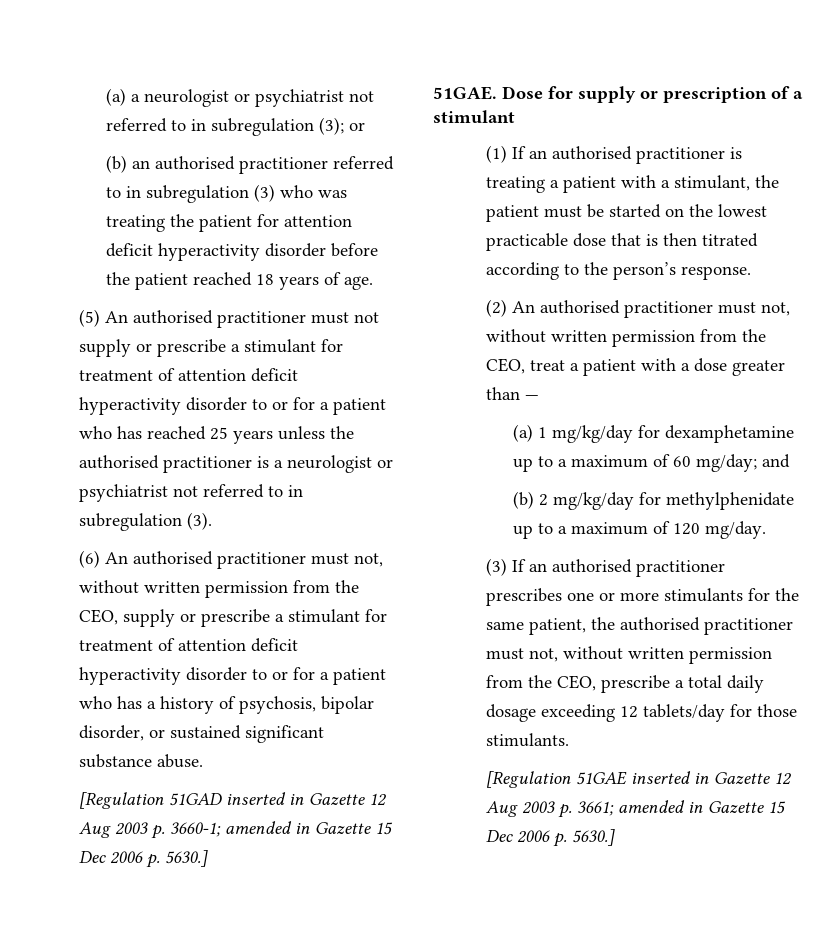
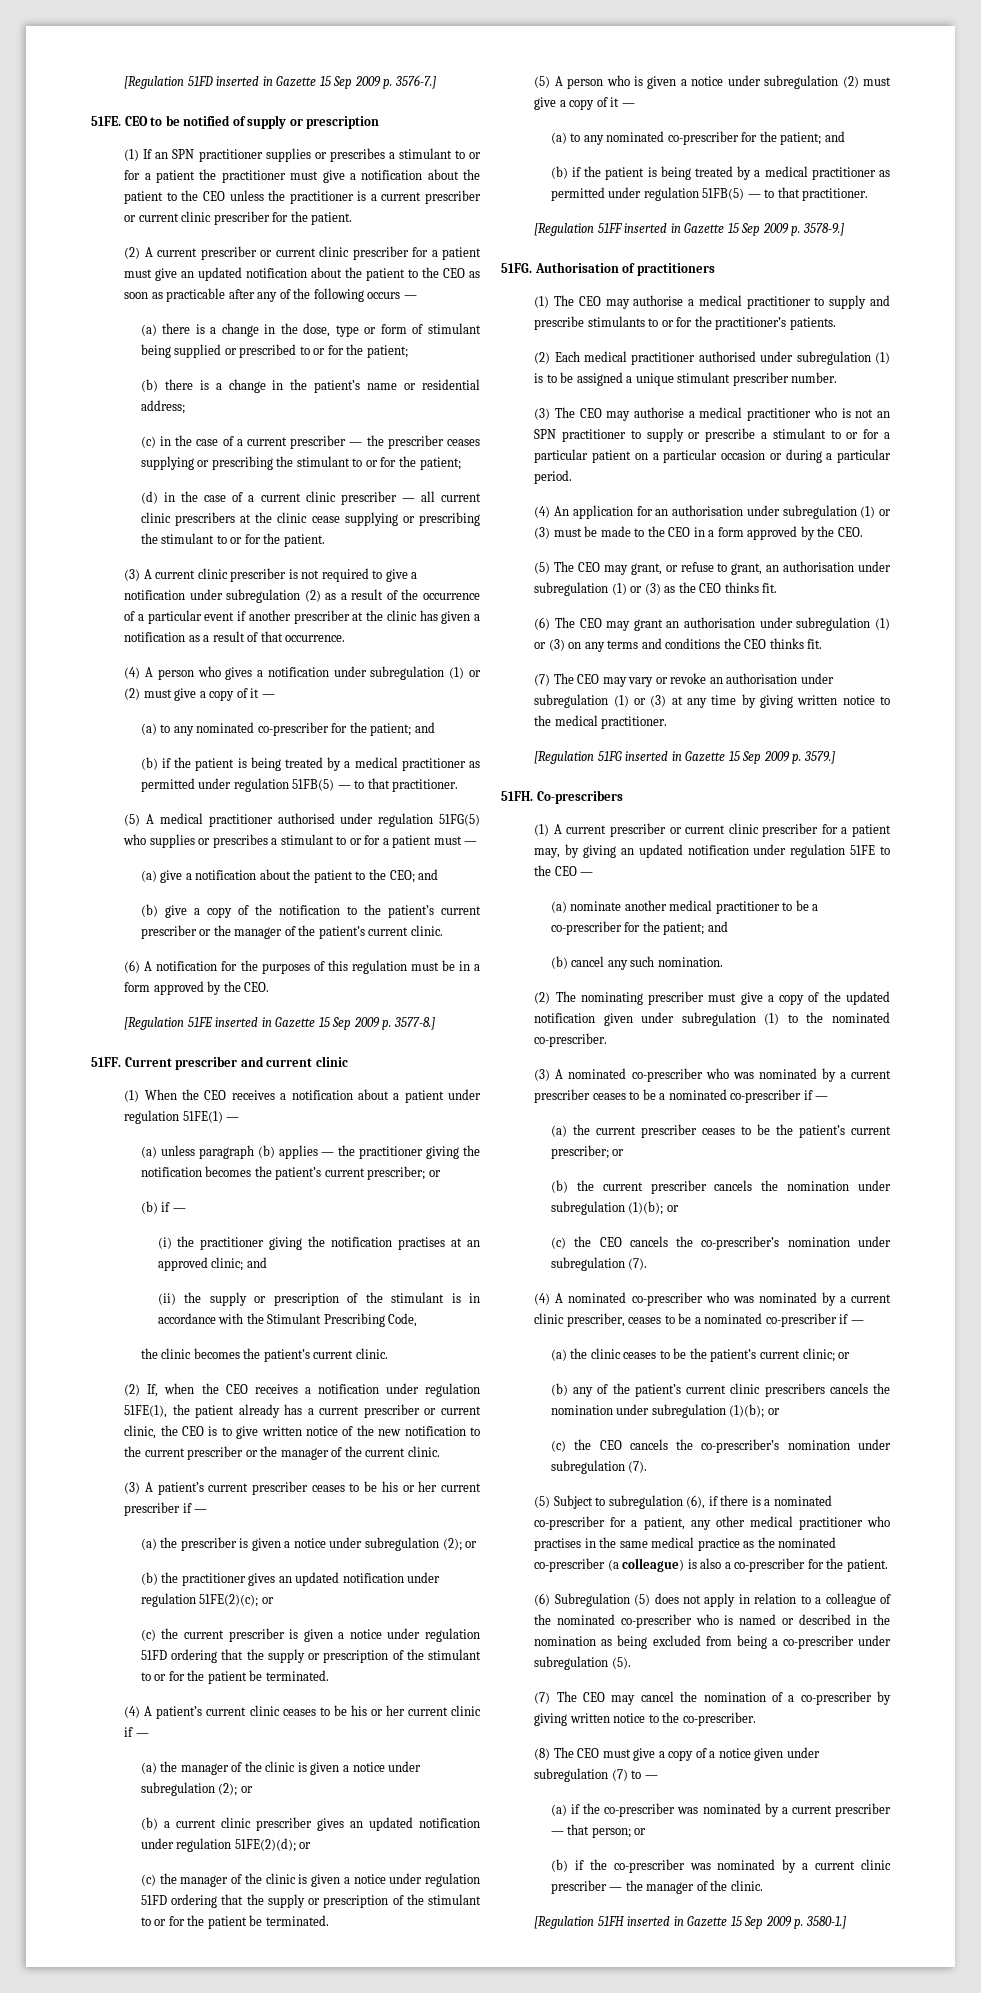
[105,88,374,107] [105,117,365,136] [105,155,394,174] [105,184,347,203] [105,214,352,232] [105,243,378,261] [105,272,373,290] [79,309,380,328] [79,339,344,357] [79,368,299,382] [79,397,387,415] [79,426,355,444] [79,455,394,473] [79,484,304,502] [79,512,213,531] [79,550,384,569] [79,580,360,598] [79,609,388,627] [79,638,299,652] [79,667,387,685] [79,696,375,714] [79,725,325,743] [79,754,204,768] [79,792,388,809] [79,821,394,839] [79,850,209,868] [433,86,803,103] [433,110,515,124] [486,145,743,164] [486,175,780,193] [486,204,768,222] [486,233,759,251] [486,262,752,280] [486,299,791,318] [486,329,767,347] [486,358,786,376] [486,387,540,400] [512,424,794,443] [512,454,790,472] [512,491,794,510] [512,521,766,539] [486,558,726,577] [486,588,800,606] [486,617,794,635] [486,646,773,664] [486,675,765,693] [486,704,798,722] [486,733,570,747] [486,771,793,788] [486,800,787,818] [486,829,616,847] (a) a neurologist or psychiatrist not referred to in subregulation (3); or // (b) an authorised practitioner referred to in subregulation (3) who was treating the patient for attention deficit hyperactivity disorder before the patient reached 18 years of age. // (5) An authorised practitioner must not supply or prescribe a stimulant for treatment of attention deficit hyperactivity disorder to or for a patient who has reached 25 years unless the authorised practitioner is a neurologist or psychiatrist not referred to in subregulation (3). // (6) An authorised practitioner must not, without written permission from the CEO, supply or prescribe a stimulant for treatment of attention deficit hyperactivity disorder to or for a patient who has a history of psychosis, bipolar disorder, or sustained significant substance abuse. // [Regulation 51GAD inserted in Gazette 12 Aug 2003 p. 3660-1; amended in Gazette 15 Dec 2006 p. 5630.] // 51GAE. Dose for supply or prescription of a stimulant // (1) If an authorised practitioner is treating a patient with a stimulant, the patient must be started on the lowest practicable dose that is then titrated according to the person’s response. // (2) An authorised practitioner must not, without written permission from the CEO, treat a patient with a dose greater than — // (a) 1 mg/kg/day for dexamphetamine up to a maximum of 60 mg/day; and // (b) 2 mg/kg/day for methylphenidate up to a maximum of 120 mg/day. // (3) If an authorised practitioner prescribes one or more stimulants for the same patient, the authorised practitioner must not, without written permission from the CEO, prescribe a total daily dosage exceeding 12 tablets/day for those stimulants. // [Regulation 51GAE inserted in Gazette 12 Aug 2003 p. 3661; amended in Gazette 15 Dec 2006 p. 5630.] -> [124,75,436,89] [91,115,380,129] [124,148,481,162] [124,169,481,183] [124,190,481,204] [124,211,353,225] [124,246,481,260] [124,267,481,281] [124,288,417,302] [140,323,481,337] [140,344,408,358] [140,379,480,393] [140,400,185,414] [140,435,480,449] [140,456,461,470] [140,491,481,505] [140,512,480,526] [140,533,325,547] [124,568,418,582] [124,589,480,603] [124,610,480,624] [124,631,346,642] [124,666,481,680] [124,688,275,701] [140,722,435,736] [140,757,480,771] [140,778,459,792] [124,813,480,827] [123,834,478,848] [140,869,439,883] [140,904,482,918] [140,925,443,939] [124,960,481,974] [124,981,270,995] [124,1017,435,1030] [91,1056,348,1070] [124,1089,482,1103] [124,1110,240,1124] [140,1145,480,1159] [140,1166,441,1180] [140,1201,186,1214] [157,1236,481,1250] [157,1257,267,1271] [157,1292,480,1306] [157,1313,418,1327] [140,1348,388,1362] [124,1383,480,1397] [124,1404,481,1418] [124,1425,480,1439] [124,1446,440,1460] [124,1481,481,1495] [124,1502,208,1516] [140,1537,478,1551] [140,1572,441,1586] [140,1593,274,1607] [140,1628,480,1642] [140,1649,481,1663] [140,1670,329,1684] [124,1705,482,1719] [124,1727,149,1737] [140,1761,422,1775] [140,1782,253,1796] [140,1817,480,1831] [140,1838,312,1852] [140,1873,480,1887] [140,1894,481,1908] [140,1915,329,1929] [534,75,891,89] [534,97,635,110] [550,131,845,145] [550,166,890,180] [550,187,869,201] [534,223,844,236] [501,262,715,276] [534,295,890,309] [534,316,836,330] [534,351,890,365] [534,372,838,386] [534,407,890,421] [534,428,890,442] [534,449,891,463] [534,470,573,484] [534,505,891,519] [534,526,863,540] [534,561,891,575] [534,582,778,596] [534,617,890,631] [534,638,823,652] [534,673,834,687] [534,694,890,708] [534,715,668,729] [534,751,835,764] [501,790,623,804] [534,823,891,837] [534,844,890,858] [534,865,594,876] [550,900,819,914] [550,921,728,935] [550,956,723,970] [534,991,890,1005] [534,1012,890,1026] [534,1033,608,1047] [534,1068,891,1082] [534,1089,829,1103] [550,1124,891,1138] [550,1145,625,1159] [550,1180,891,1194] [550,1201,679,1215] [550,1236,891,1250] [550,1257,648,1271] [534,1292,891,1306] [534,1313,864,1327] [550,1348,851,1362] [550,1383,890,1397] [550,1404,780,1418] [550,1439,891,1453] [550,1460,648,1474] [534,1495,832,1509] [534,1516,891,1530] [534,1537,837,1551] [534,1558,888,1572] [534,1593,891,1607] [534,1614,890,1628] [534,1635,891,1649] [534,1656,631,1670] [534,1691,891,1705] [534,1712,756,1726] [534,1747,820,1761] [534,1768,658,1782] [550,1803,891,1817] [550,1824,647,1838] [550,1859,891,1873] [550,1880,763,1894] [534,1916,846,1929] [Regulation 51FD inserted in Gazette 15 Sep 2009 p. 3576-7.] // 51FE. CEO to be notified of supply or prescription // (1) If an SPN practitioner supplies or prescribes a stimulant to or for a patient the practitioner must give a notification about the patient to the CEO unless the practitioner is a current prescriber or current clinic prescriber for the patient. // (2) A current prescriber or current clinic prescriber for a patient must give an updated notification about the patient to the CEO as soon as practicable after any of the following occurs — // (a) there is a change in the dose, type or form of stimulant being supplied or prescribed to or for the patient; // (b) there is a change in the patient’s name or residential address; // (c) in the case of a current prescriber — the prescriber ceases supplying or prescribing the stimulant to or for the patient; // (d) in the case of a current clinic prescriber — all current clinic prescribers at the clinic cease supplying or prescribing the stimulant to or for the patient. // (3) A current clinic prescriber is not required to give a notification under subregulation (2) as a result of the occurrence of a particular event if another prescriber at the clinic has given a notification as a result of that occurrence. // (4) A person who gives a notification under subregulation (1) or (2) must give a copy of it — // (a) to any nominated co-prescriber for the patient; and // (b) if the patient is being treated by a medical practitioner as permitted under regulation 51FB(5) — to that practitioner. // (5) A medical practitioner authorised under regulation 51FG(5) who supplies or prescribes a stimulant to or for a patient must — // (a) give a notification about the patient to the CEO; and // (b) give a copy of the notification to the patient’s current prescriber or the manager of the patient’s current clinic. // (6) A notification for the purposes of this regulation must be in a form approved by the CEO. // [Regulation 51FE inserted in Gazette 15 Sep 2009 p. 3577-8.] // 51FF. Current prescriber and current clinic // (1) When the CEO receives a notification about a patient under regulation 51FE(1) — // (a) unless paragraph (b) applies — the practitioner giving the notification becomes the patient’s current prescriber; or // (b) if — // (i) the practitioner giving the notification practises at an approved clinic; and // (ii) the supply or prescription of the stimulant is in accordance with the Stimulant Prescribing Code, // the clinic becomes the patient’s current clinic. // (2) If, when the CEO receives a notification under regulation 51FE(1), the patient already has a current prescriber or current clinic, the CEO is to give written notice of the new notification to the current prescriber or the manager of the current clinic. // (3) A patient’s current prescriber ceases to be his or her current prescriber if — // (a) the prescriber is given a notice under subregulation (2); or // (b) the practitioner gives an updated notification under regulation 51FE(2)(c); or // (c) the current prescriber is given a notice under regulation 51FD ordering that the supply or prescription of the stimulant to or for the patient be terminated. // (4) A patient’s current clinic ceases to be his or her current clinic if — // (a) the manager of the clinic is given a notice under subregulation (2); or // (b) a current clinic prescriber gives an updated notification under regulation 51FE(2)(d); or // (c) the manager of the clinic is given a notice under regulation 51FD ordering that the supply or prescription of the stimulant to or for the patient be terminated. // (5) A person who is given a notice under subregulation (2) must give a copy of it — // (a) to any nominated co-prescriber for the patient; and // (b) if the patient is being treated by a medical practitioner as permitted under regulation 51FB(5) — to that practitioner. // [Regulation 51FF inserted in Gazette 15 Sep 2009 p. 3578-9.] // 51FG. Authorisation of practitioners // (1) The CEO may authorise a medical practitioner to supply and prescribe stimulants to or for the practitioner’s patients. // (2) Each medical practitioner authorised under subregulation (1) is to be assigned a unique stimulant prescriber number. // (3) The CEO may authorise a medical practitioner who is not an SPN practitioner to supply or prescribe a stimulant to or for a particular patient on a particular occasion or during a particular period. // (4) An application for an authorisation under subregulation (1) or (3) must be made to the CEO in a form approved by the CEO. // (5) The CEO may grant, or refuse to grant, an authorisation under subregulation (1) or (3) as the CEO thinks fit. // (6) The CEO may grant an authorisation under subregulation (1) or (3) on any terms and conditions the CEO thinks fit. // (7) The CEO may vary or revoke an authorisation under subregulation (1) or (3) at any time by giving written notice to the medical practitioner. // [Regulation 51FG inserted in Gazette 15 Sep 2009 p. 3579.] // 51FH. Co-prescribers // (1) A current prescriber or current clinic prescriber for a patient may, by giving an updated notification under regulation 51FE to the CEO — // (a) nominate another medical practitioner to be a co-prescriber for the patient; and // (b) cancel any such nomination. // (2) The nominating prescriber must give a copy of the updated notification given under subregulation (1) to the nominated co-prescriber. // (3) A nominated co-prescriber who was nominated by a current prescriber ceases to be a nominated co-prescriber if — // (a) the current prescriber ceases to be the patient’s current prescriber; or // (b) the current prescriber cancels the nomination under subregulation (1)(b); or // (c) the CEO cancels the co-prescriber’s nomination under subregulation (7). // (4) A nominated co-prescriber who was nominated by a current clinic prescriber, ceases to be a nominated co-prescriber if — // (a) the clinic ceases to be the patient’s current clinic; or // (b) any of the patient’s current clinic prescribers cancels the nomination under subregulation (1)(b); or // (c) the CEO cancels the co-prescriber’s nomination under subregulation (7). // (5) Subject to subregulation (6), if there is a nominated co-prescriber for a patient, any other medical practitioner who practises in the same medical practice as the nominated co-prescriber (a colleague) is also a co-prescriber for the patient. // (6) Subregulation (5) does not apply in relation to a colleague of the nominated co-prescriber who is named or described in the nomination as being excluded from being a co-prescriber under subregulation (5). // (7) The CEO may cancel the nomination of a co-prescriber by giving written notice to the co-prescriber. // (8) The CEO must give a copy of a notice given under subregulation (7) to — // (a) if the co-prescriber was nominated by a current prescriber — that person; or // (b) if the co-prescriber was nominated by a current clinic prescriber — the manager of the clinic. // [Regulation 51FH inserted in Gazette 15 Sep 2009 p. 3580-1.]

